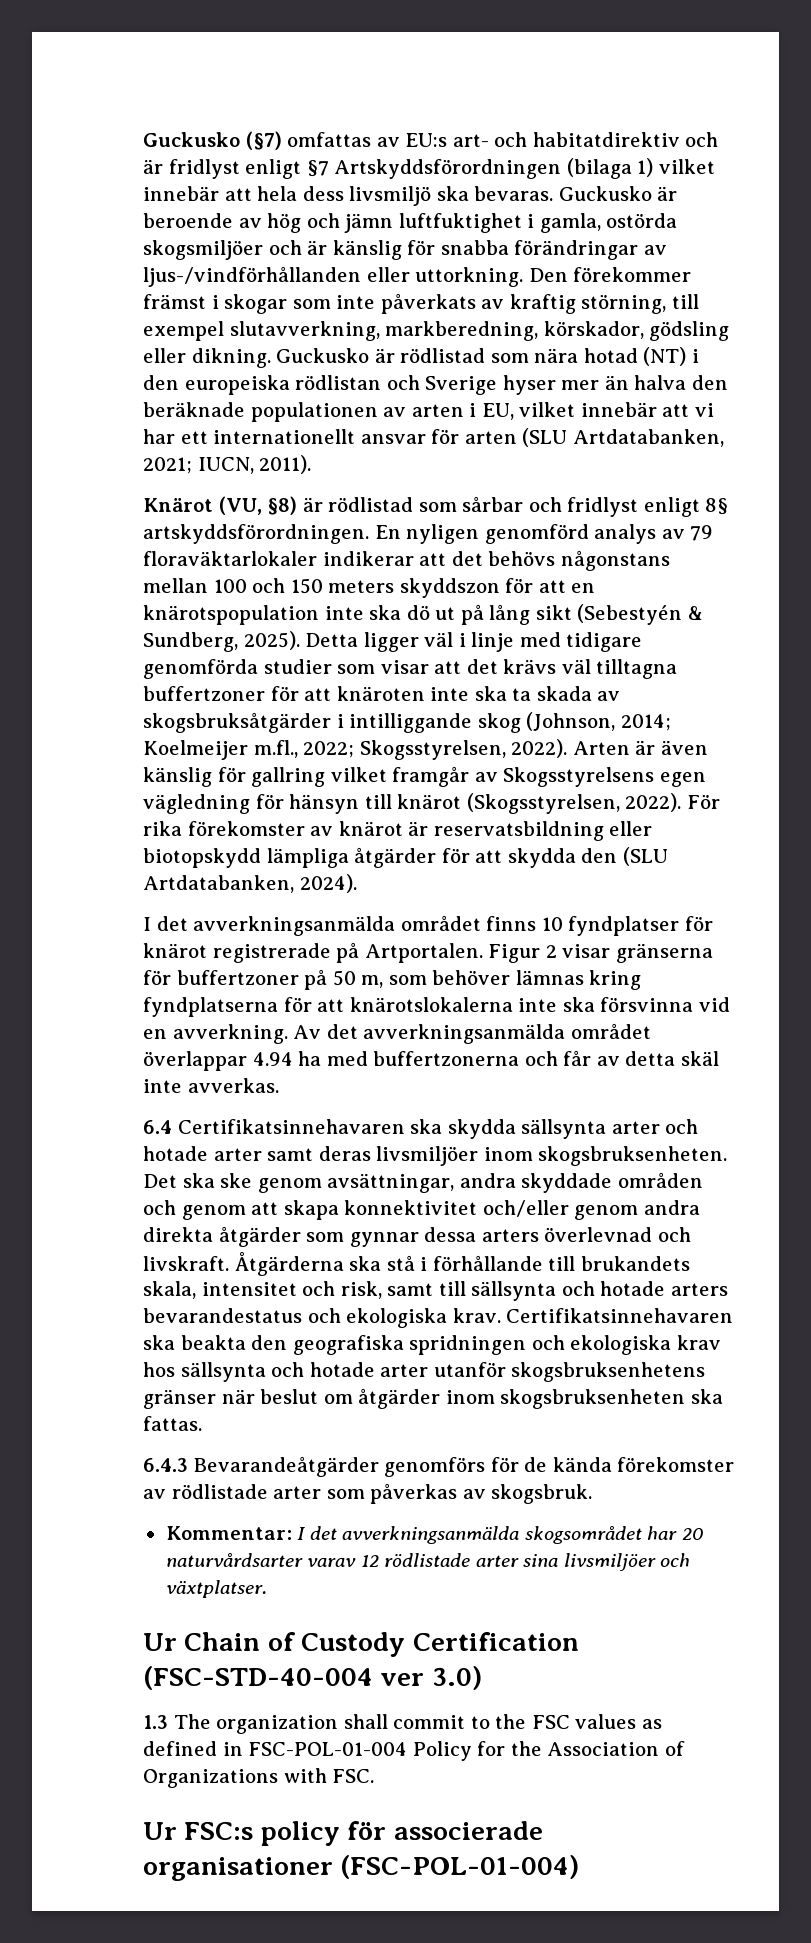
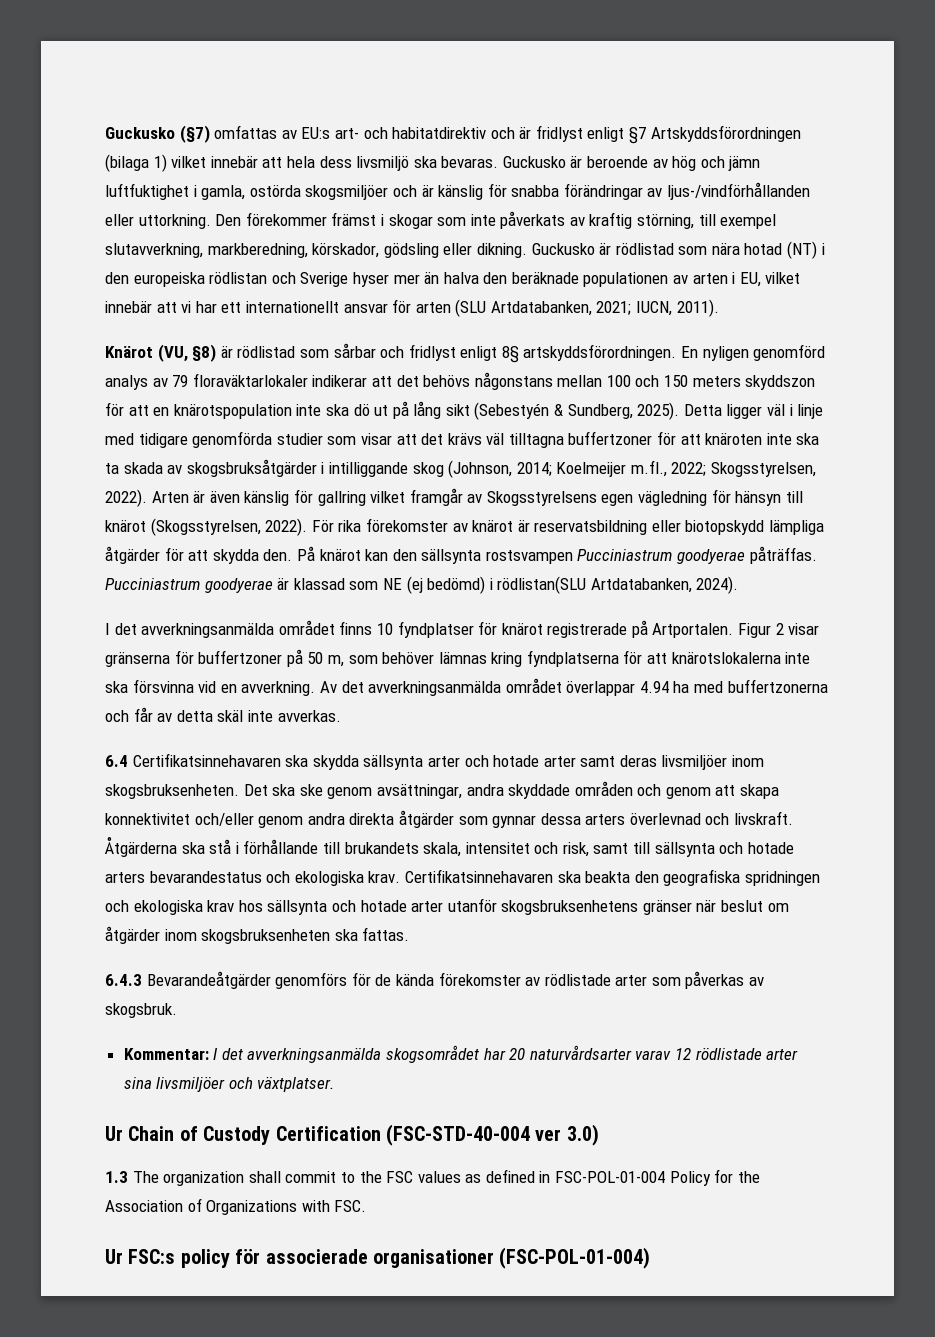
[581,847,668,866] den (SLU -> [263,546,817,564] [105,576,587,594] den. På knärot kan den sällsynta rostsvampen Pucciniastrum goodyerae påträffas. Pucciniastrum goodyerae är klassad som NE (ej bedömd) i rödlistan(SLU

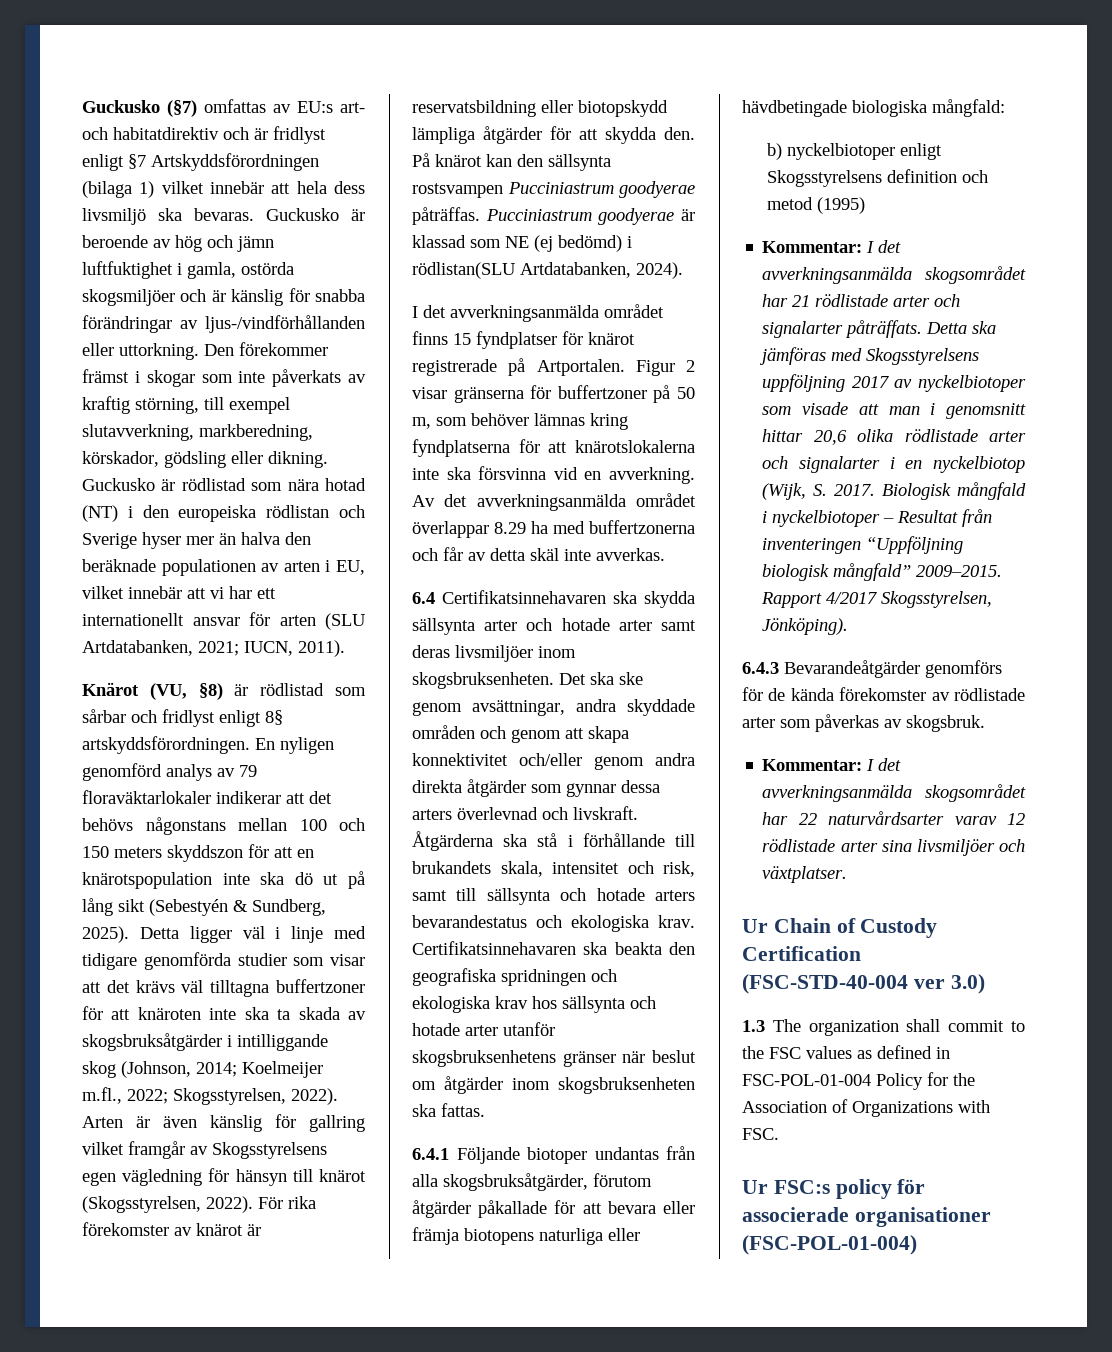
[376,623,393,635] 10 -> [453,333,471,345] 15
[639,681,669,693] 4.94 -> [494,522,526,534] 8.29
(410, 934) none -> [412,1146,695,1164] [412,1173,652,1191] [412,1200,695,1218] [412,1227,640,1245] [742,99,1005,117] [766,143,942,160] [766,169,988,187] [766,197,865,214] [762,240,902,253] [762,266,1026,284] [762,294,961,307] [762,320,997,338] [760,347,980,365] [762,374,1026,392] [762,402,1026,419] [762,429,1026,445] [762,456,1025,473] [762,482,1026,500] [762,509,993,527] [762,536,964,554] [762,563,1003,581] [761,591,993,608] [762,618,849,635] // 6.4.1 Följande biotoper undantas från alla skogsbruksåtgärder, förutom åtgärder påkallade för att bevara eller främja biotopens naturliga eller hävdbetingade biologiska mångfald: // b) nyckelbiotoper enligt Skogsstyrelsens definition och metod (1995) // Kommentar: I det avverkningsanmälda skogsområdet har 21 rödlistade arter och signalarter påträffats. Detta ska jämföras med Skogsstyrelsens uppföljning 2017 av nyckelbiotoper som visade att man i genomsnitt hittar 20,6 olika rödlistade arter och signalarter i en nyckelbiotop (Wijk, S. 2017. Biologisk mångfald i nyckelbiotoper – Resultat från inventeringen “Uppföljning biologisk mångfald” 2009–2015. Rapport 4/2017 Skogsstyrelsen, Jönköping).
[509,1048,526,1060] 20 -> [798,813,817,825] 22

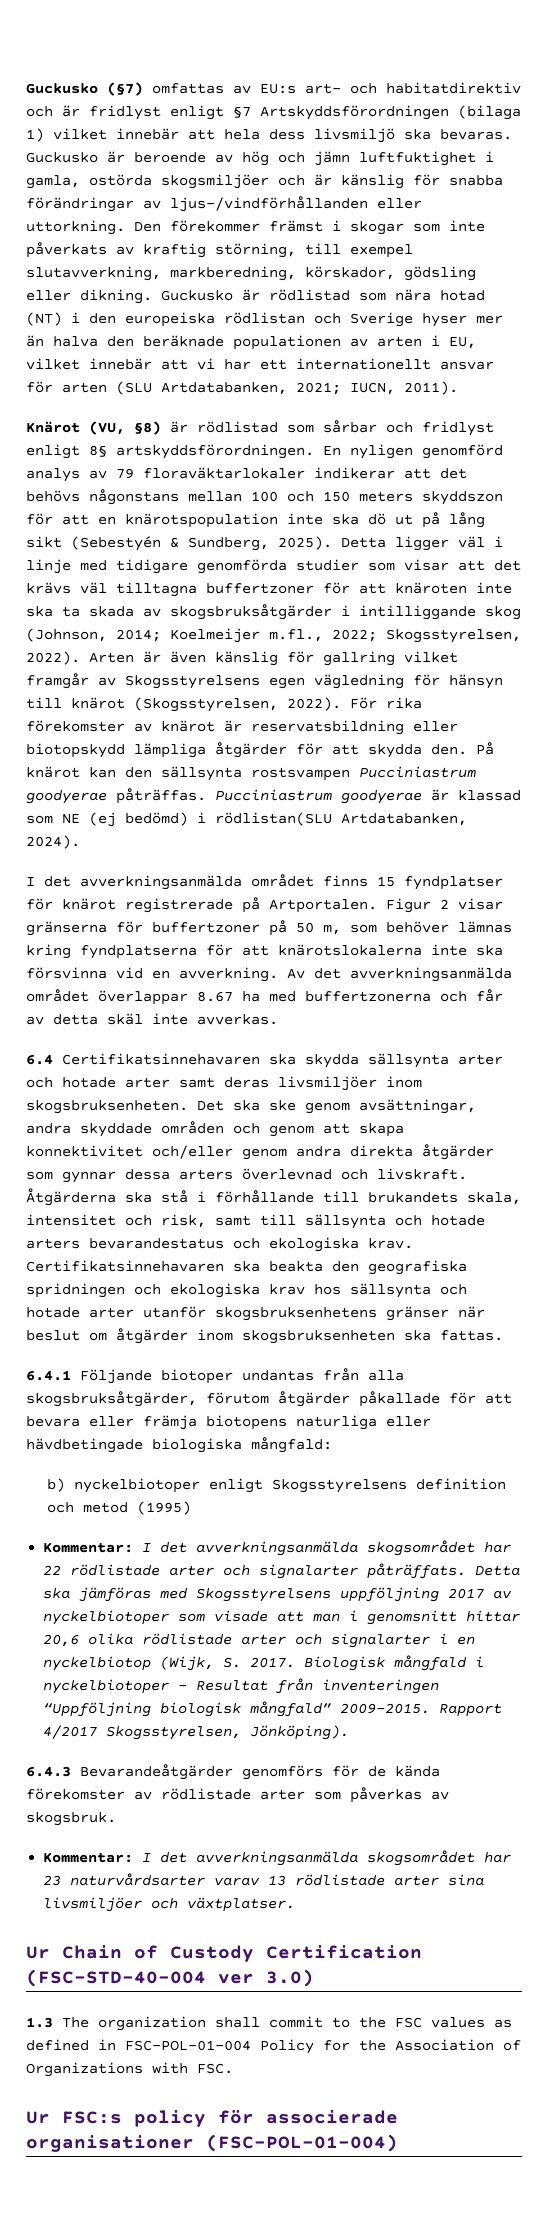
[494,522,526,534] 8.29 -> [197,991,233,1002] 8.67
[792,295,811,307] 21 -> [43,1565,62,1575] 22
[798,813,817,825] 22 -> [43,1875,62,1886] 23
[1007,813,1025,825] 12 -> [268,1875,287,1886] 13

